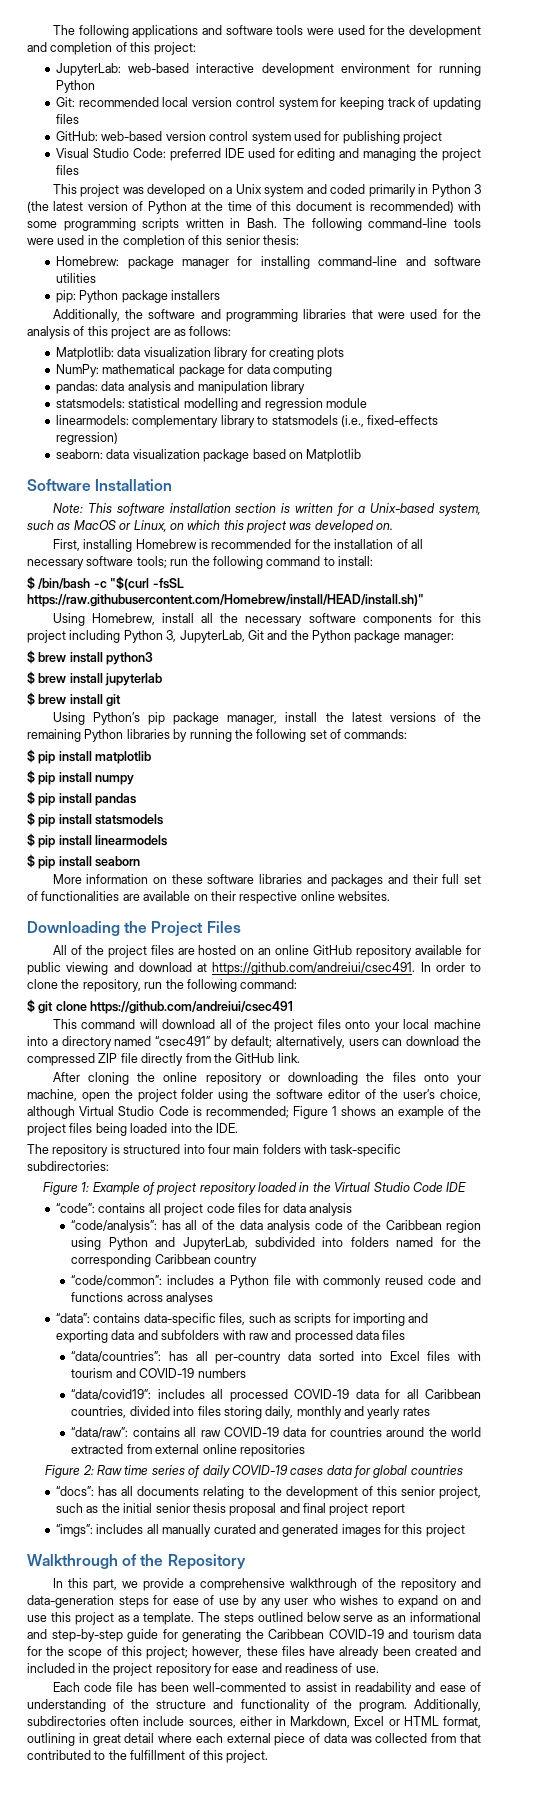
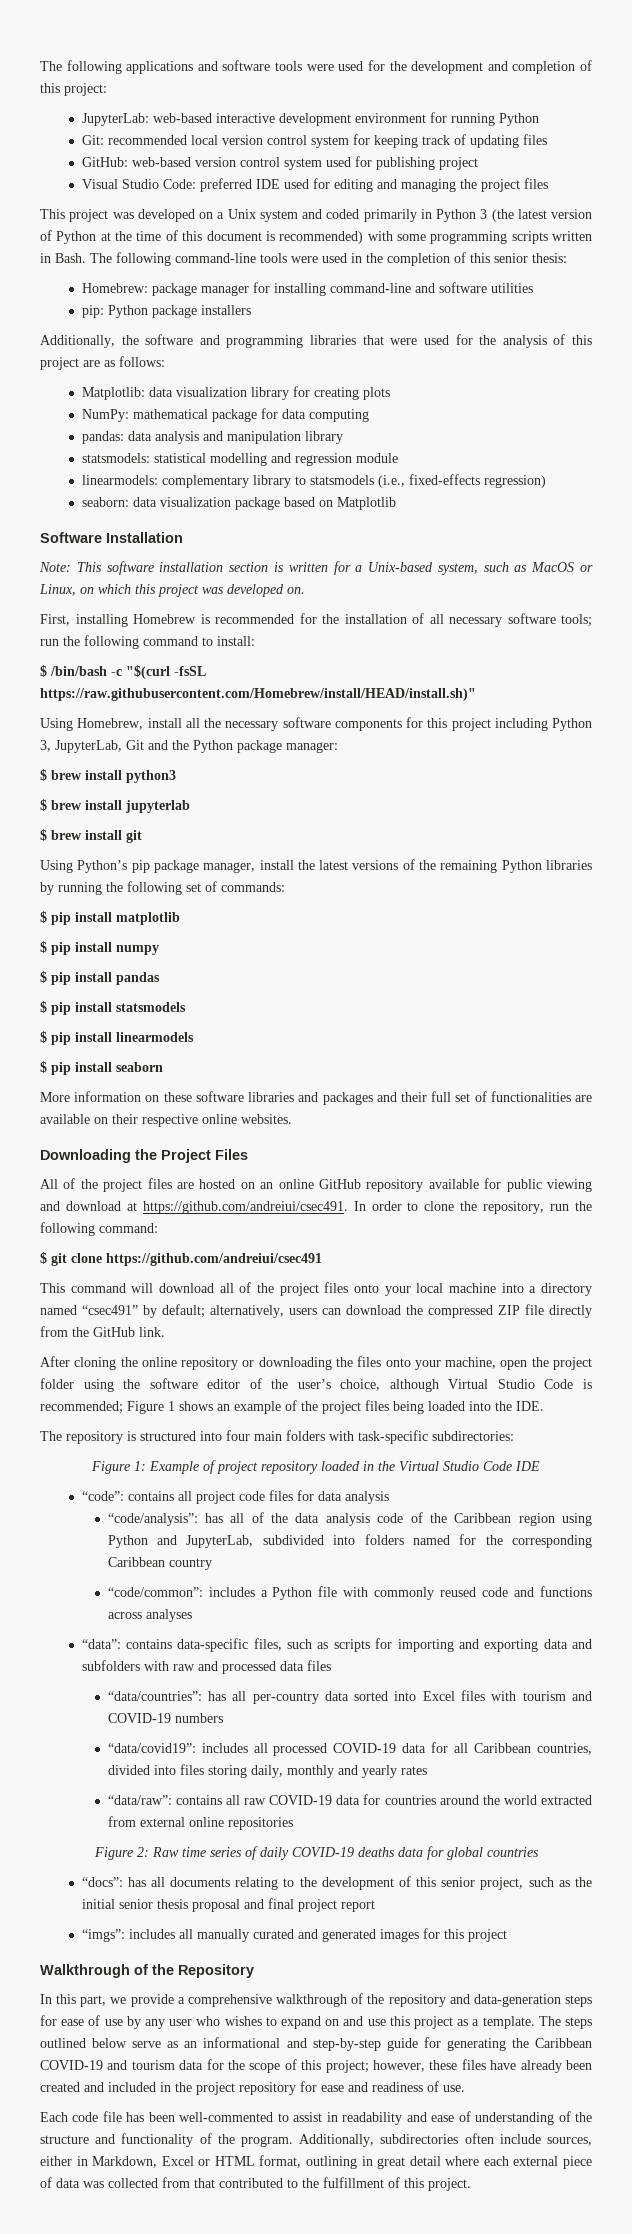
[290,1468,324,1475] cases -> [357,1847,395,1857] deaths

